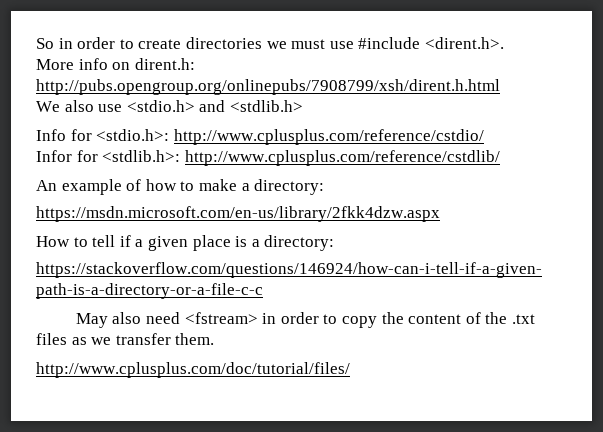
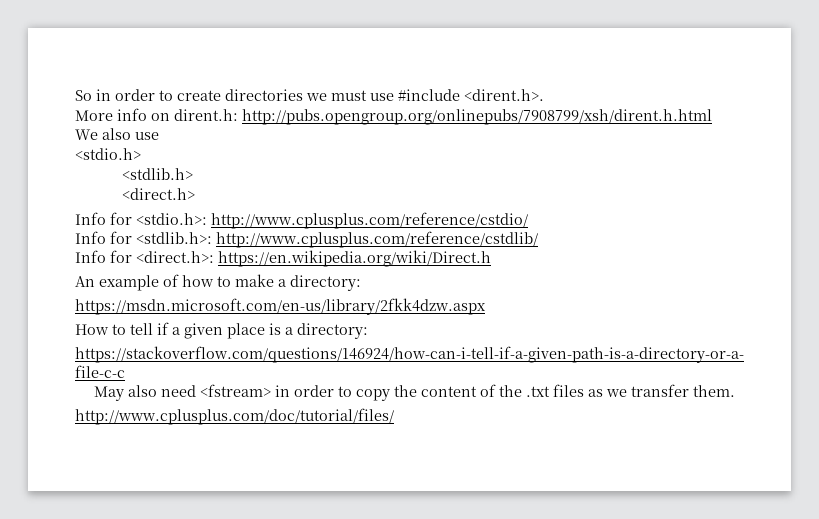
(123, 108) none -> (159, 136) //
[199,100,226,112] and -> (141, 154) //
(303, 106) none -> [122,188,196,200] // <direct.h>
[36,150,72,162] Infor -> [75,231,106,244] Info
(500, 158) none -> [75,250,491,267] // Info for <direct.h>: https://en.wikipedia.org/wiki/Direct.h

